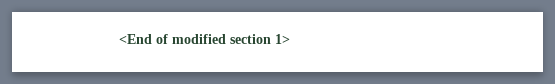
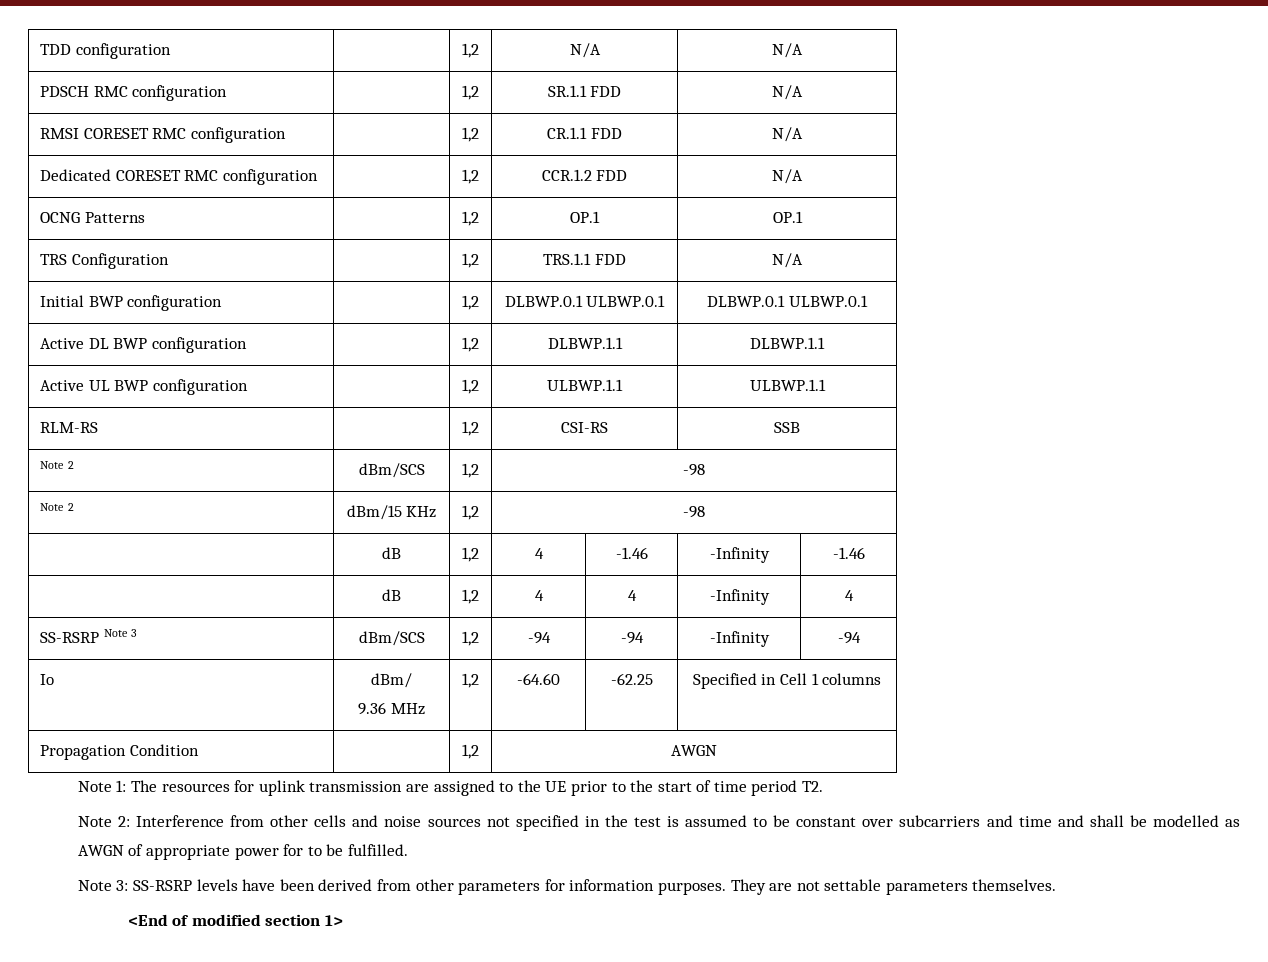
(119, 39) none -> [40,43,171,59] [462,43,479,58] [569,43,601,58] [772,43,803,58] [40,85,228,101] [462,85,479,100] [547,85,622,97] [772,85,803,100] [40,127,286,143] [462,127,479,142] [547,127,622,139] [772,127,803,142] [40,169,318,185] [462,169,479,184] [541,169,628,181] [772,169,803,184] [40,212,145,223] [462,211,479,226] [570,211,600,223] [772,211,803,223] [40,253,169,269] [462,253,479,268] [543,253,626,265] [772,253,803,268] [40,295,223,311] [462,295,479,310] [504,295,666,307] [707,295,868,307] [40,337,247,353] [462,337,479,352] [547,337,623,349] [750,337,825,349] [40,379,248,395] [462,379,479,394] [547,379,623,391] [749,379,826,391] [40,422,99,433] [462,421,479,436] [561,422,608,433] [774,422,800,433] [40,461,74,469] [358,463,425,478] [462,463,479,478] [683,464,705,476] [40,503,74,511] [346,505,437,520] [462,505,479,520] [683,506,705,518] [382,547,401,559] [462,547,479,562] [534,548,544,559] [615,547,648,559] [709,547,770,563] [832,547,865,559] [382,589,401,601] [462,589,479,604] [534,590,544,601] [627,590,637,601] [709,589,770,605] [844,590,854,601] [40,629,138,643] [358,631,425,646] [462,631,479,646] [527,632,551,644] [620,632,644,644] [709,631,770,647] [837,632,861,644] [40,674,55,685] [371,673,412,688] [358,702,425,715] [462,673,479,688] [517,673,560,685] [610,673,653,685] [692,673,882,689] [40,744,199,760] [462,744,479,759] [671,745,717,756] [77,780,824,796] [77,815,1241,831] [77,844,408,860] [77,879,1057,895] TDD configuration | | 1,2 | N/A | N/A // PDSCH RMC configuration | | 1,2 | SR.1.1 FDD | N/A // RMSI CORESET RMC configuration | | 1,2 | CR.1.1 FDD | N/A // Dedicated CORESET RMC configuration | | 1,2 | CCR.1.2 FDD | N/A // OCNG Patterns | | 1,2 | OP.1 | OP.1 // TRS Configuration | | 1,2 | TRS.1.1 FDD | N/A // Initial BWP configuration | | 1,2 | DLBWP.0.1 ULBWP.0.1 | DLBWP.0.1 ULBWP.0.1 // Active DL BWP configuration | | 1,2 | DLBWP.1.1 | DLBWP.1.1 // Active UL BWP configuration | | 1,2 | ULBWP.1.1 | ULBWP.1.1 // RLM-RS | | 1,2 | CSI-RS | SSB // Note 2 | dBm/SCS | 1,2 | -98 // Note 2 | dBm/15 KHz | 1,2 | -98 // | dB | 1,2 | 4 | -1.46 | -Infinity | -1.46 // | dB | 1,2 | 4 | 4 | -Infinity | 4 // SS-RSRP Note 3 | dBm/SCS | 1,2 | -94 | -94 | -Infinity | -94 // Io | dBm/ // 9.36 MHz | 1,2 | -64.60 | -62.25 | Specified in Cell 1 columns // Propagation Condition | | 1,2 | AWGN // Note 1: The resources for uplink transmission are assigned to the UE prior to the start of time period T2. // Note 2: Interference from other cells and noise sources not specified in the test is assumed to be constant over subcarriers and time and shall be modelled as AWGN of appropriate power for to be fulfilled. // Note 3: SS-RSRP levels have been derived from other parameters for information purposes. They are not settable parameters themselves. //

